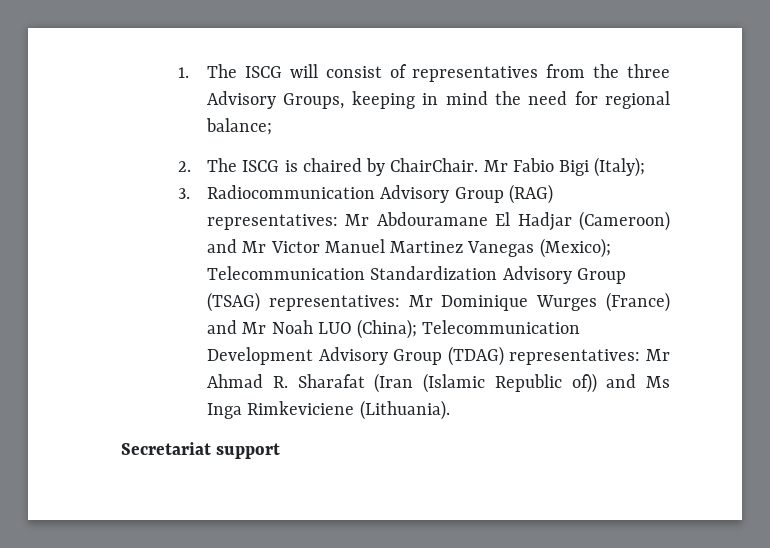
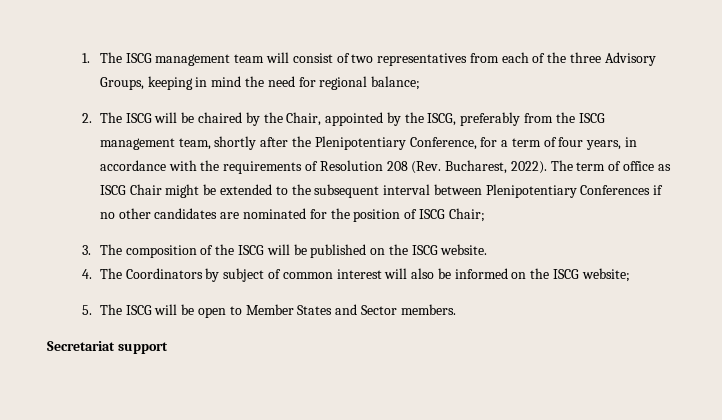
(282, 72) none -> [155,54,265,66] management team
(407, 71) none -> [351,54,374,63] two
(586, 71) none -> [501,52,546,63] each of
[284,157,646,177] [178,184,553,204] [207,211,670,231] [207,238,611,258] [207,266,626,284] [207,292,670,312] [207,319,581,339] [207,346,671,366] [207,373,670,393] [207,400,450,420] is chaired by ChairChair. Mr Fabio Bigi (Italy); // 3. Radiocommunication Advisory Group (RAG) representatives: Mr Abdouramane El Hadjar (Cameroon) and Mr Victor Manuel Martinez Vanegas (Mexico); Telecommunication Standardization Advisory Group (TSAG) representatives: Mr Dominique Wurges (France) and Mr Noah LUO (China); Telecommunication Development Advisory Group (TDAG) representatives: Mr Ahmad R. Sharafat (Iran (Islamic Republic of)) and Ms Inga Rimkeviciene (Lithuania). -> [154,112,605,126] [99,136,637,150] [99,160,671,174] [99,184,664,198] [99,208,485,222] [82,244,488,258] [82,268,630,282] [82,304,456,318] will be chaired by the Chair, appointed by the ISCG, preferably from the ISCG management team, shortly after the Plenipotentiary Conference, for a term of four years, in accordance with the requirements of Resolution 208 (Rev. Bucharest, 2022). The term of office as ISCG Chair might be extended to the subsequent interval between Plenipotentiary Conferences if no other candidates are nominated for the position of ISCG Chair; // 3. The composition of the ISCG will be published on the ISCG website. // 4. The Coordinators by subject of common interest will also be informed on the ISCG website; // 5. The ISCG will be open to Member States and Sector members.

